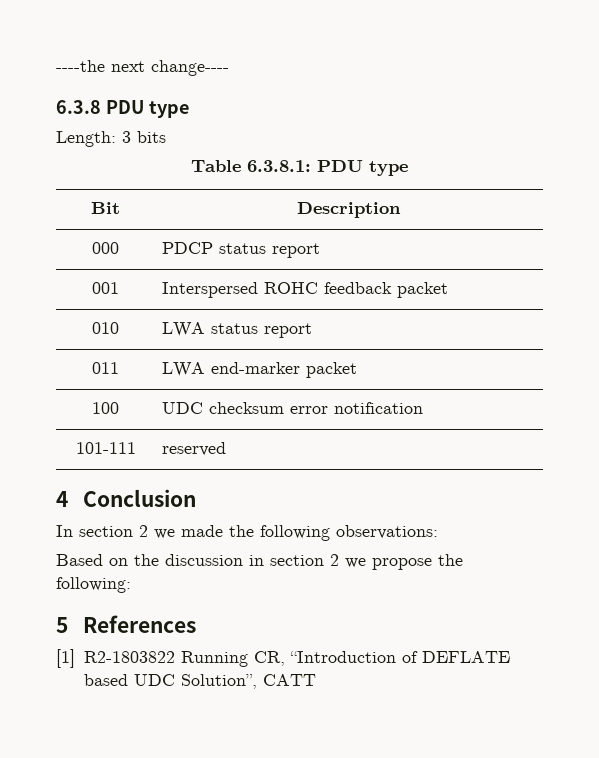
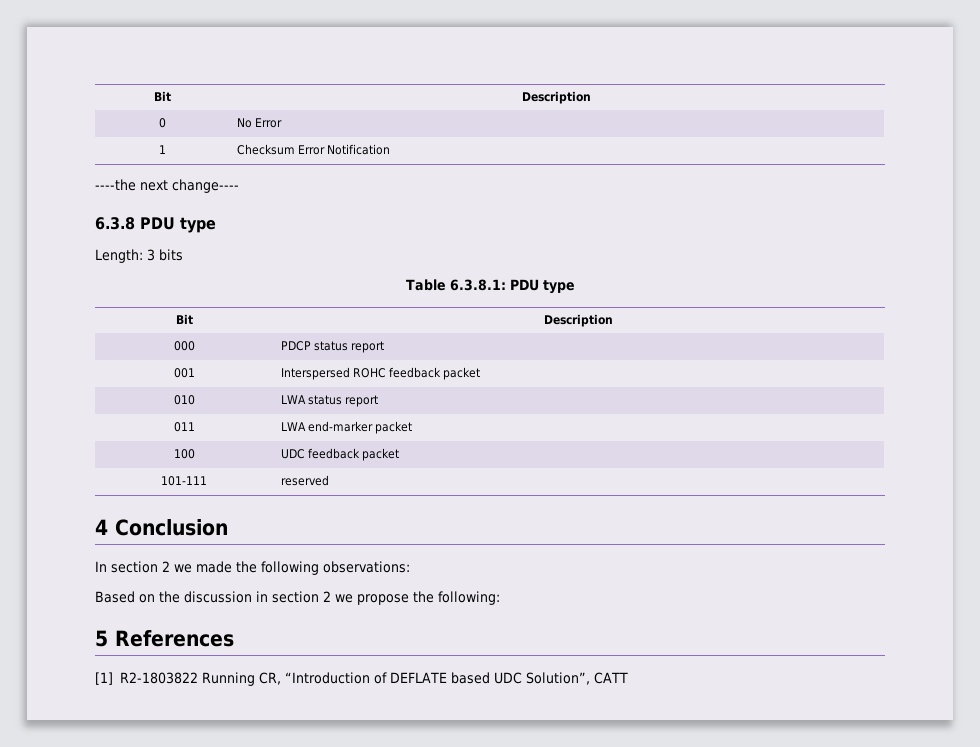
(56, 66) none -> [153,91,171,101] [522,91,591,104] [158,118,166,128] [236,118,282,128] [158,145,166,154] [236,144,391,155] Bit | Description // 0 | No Error // 1 | Checksum Error Notification //
[208,402,423,414] checksum error notification -> [307,448,400,461] feedback packet

